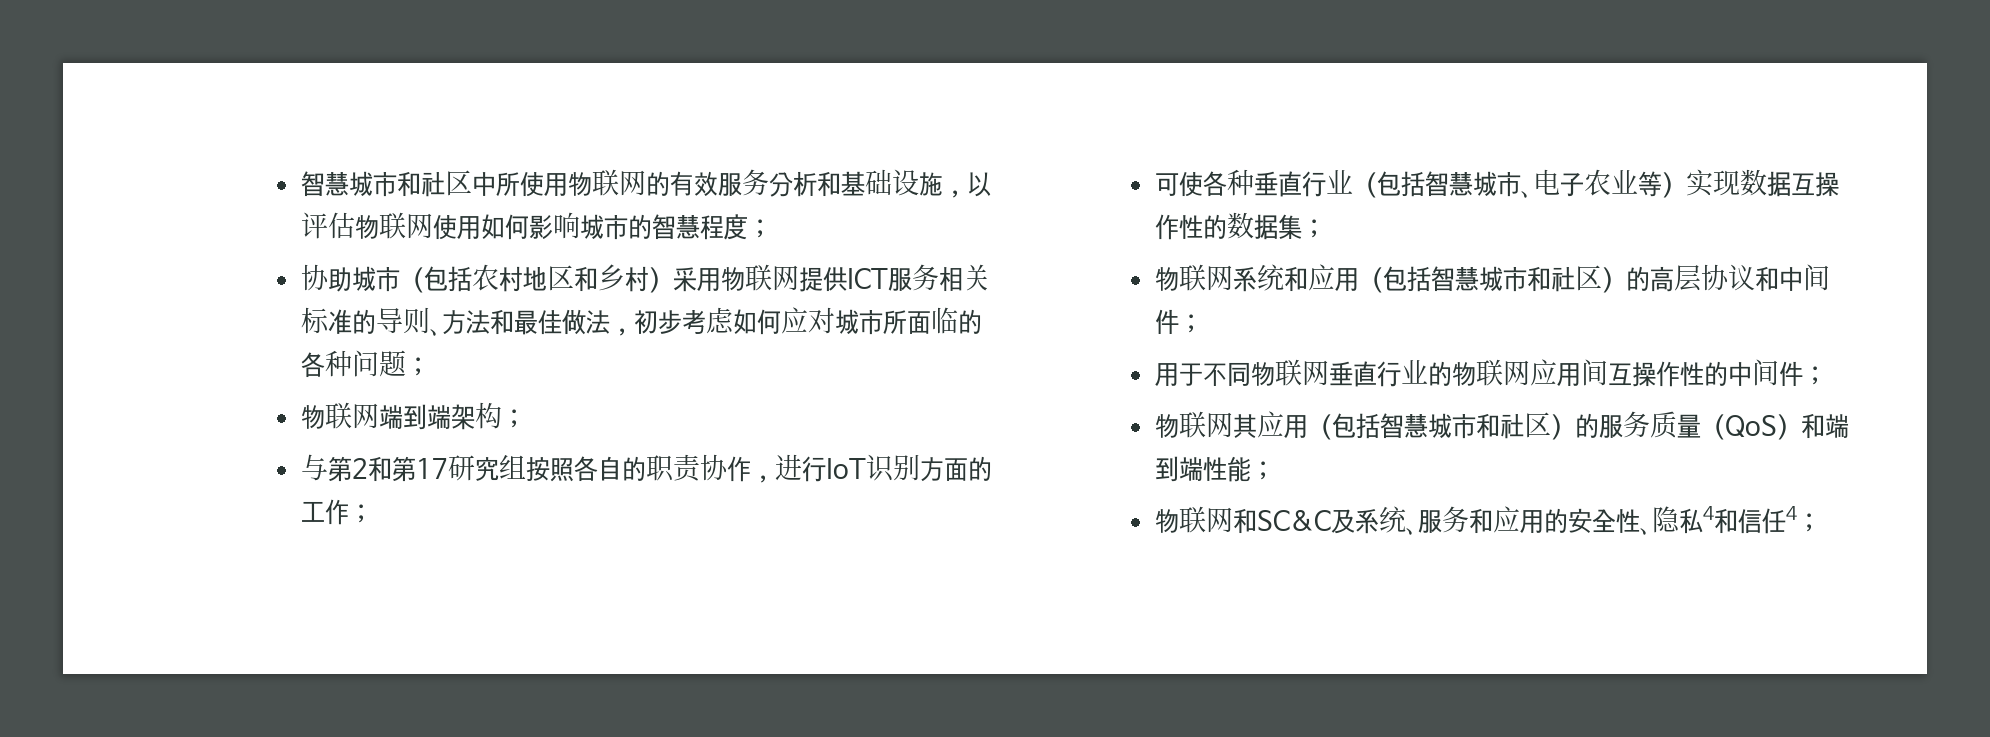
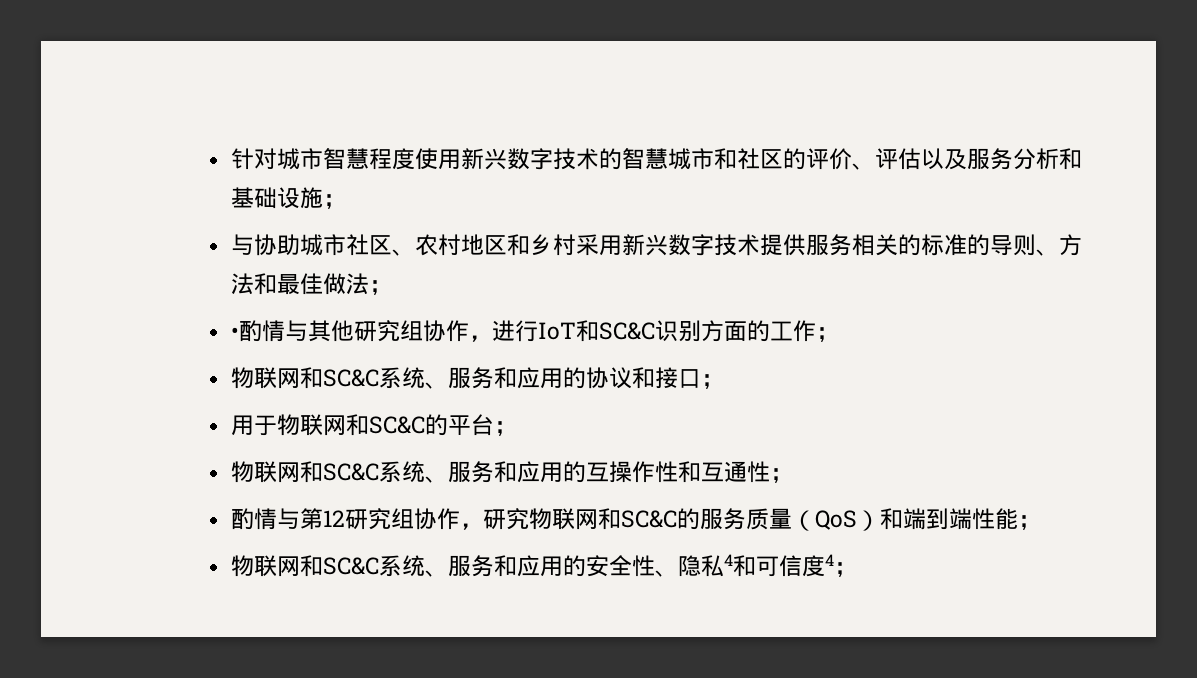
[301,169,719,197] 智慧城市和社区中所使用物联网的有效 -> [231,148,968,170] 针对城市智慧程度使用新兴数字技术的智慧城市和社区的评价、评估以及
[943,172,992,198] [301,212,773,240] ，以评估物联网使用如何影响城市的智慧程度； // -> [323,194,347,209] [231,234,255,255] ； // 与
[400,266,473,293] （包括 -> [346,234,416,256] 社区、
[649,264,889,293] ）采用物联网提供ICT -> [576,234,807,256] 采用新兴数字技术提供
(991, 277) none -> [898,234,922,256] 的
[610,307,983,336] [301,350,431,378] [301,402,527,430] [301,454,703,482] ，初步考虑如何应对城市所面临的各种问题； // 物联网端到端架构； // 与第2和第17研究组按照各自的职责 -> [369,280,393,295] [231,320,424,342] ； // •酌情与其他研究组
(867, 468) none -> [576,320,656,342] 和SC&C
[1155,169,1840,198] [1155,212,1327,240] [1155,264,1831,293] [1155,309,1204,334] [1155,359,1828,387] [1155,411,1576,440] 可使各种垂直行业（包括智慧城市、电子农业等）实现数据互操作性的数据集； // 物联网系统和应用（包括智慧城市和社区）的高层协议和中间件； // 用于不同物联网垂直行业的物联网应用间互操作性的中间件； // 物联网其应用（包括智慧城市和社区） -> [231,367,725,389] [231,414,518,436] [231,461,794,483] [231,508,678,530] 物联网和SC&C系统、服务和应用的协议和接口； // 用于物联网和SC&C的平台； // 物联网和SC&C系统、服务和应用的互操作性和互通性； // 酌情与第12研究组协作，研究物联网和SC&C
[1331,509,1356,534] 及 -> (380, 566) none
[1738,508,1787,534] 信任 -> [756,555,826,577] 可信度

